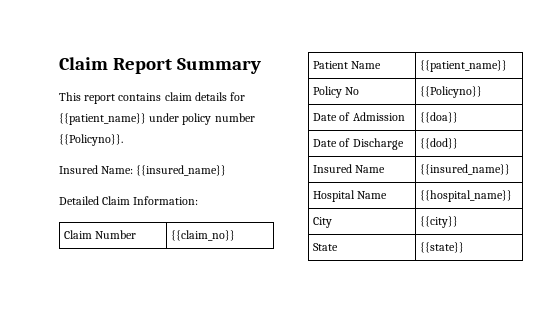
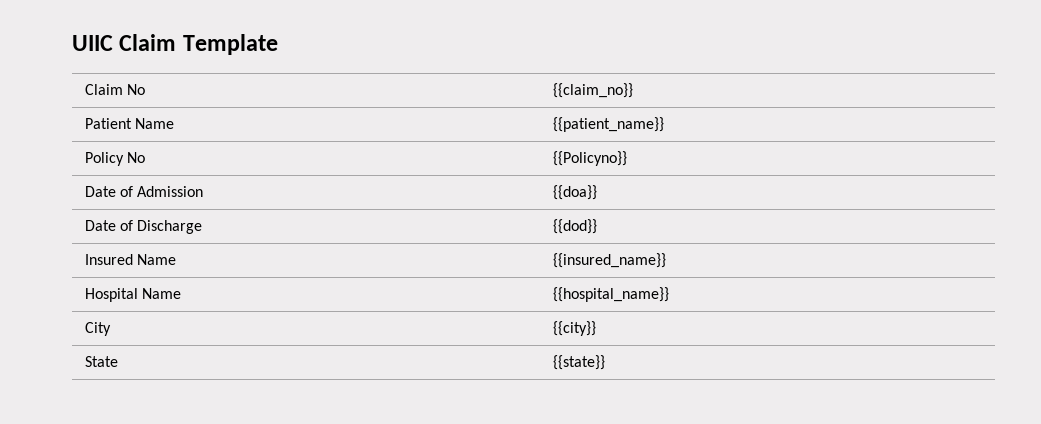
[59,57,262,74] [59,92,246,104] [59,113,255,125] [59,134,123,146] [59,165,227,176] [59,196,199,205] [64,230,137,239] Claim Report Summary // This report contains claim details for {{patient_name}} under policy number {{Policyno}}. // Insured Name: {{insured_name}} // Detailed Claim Information: // Claim Number -> [72,34,278,55] [84,84,145,95] UIIC Claim Template // Claim No

